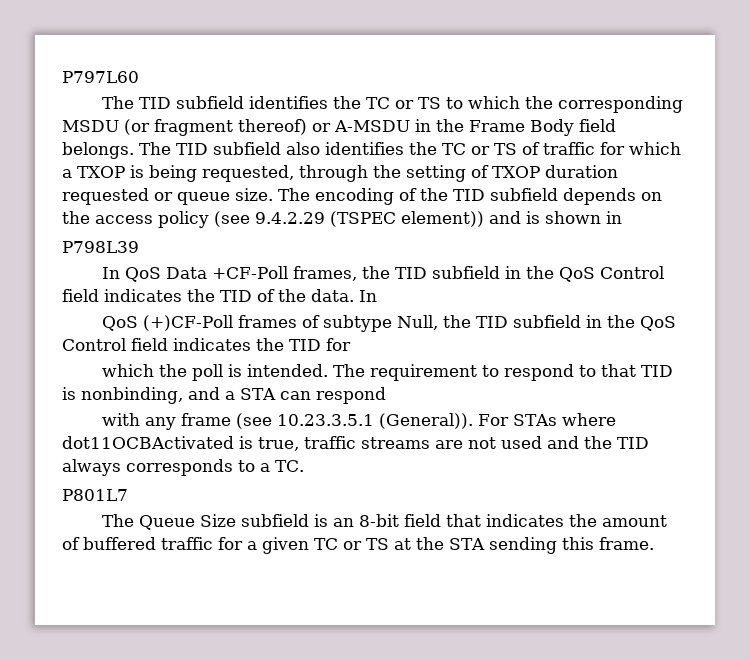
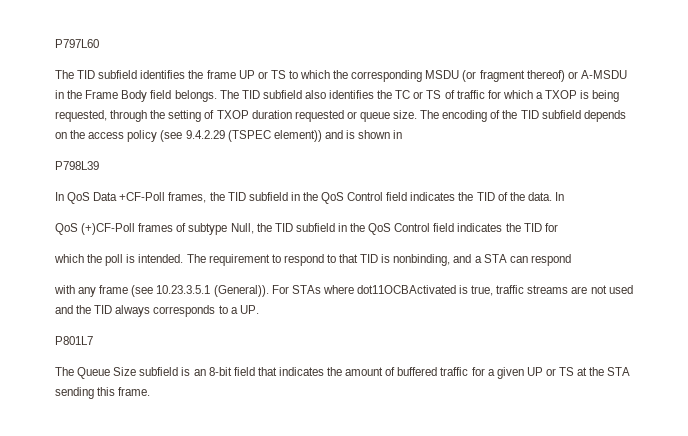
[366,97,391,109] TC -> [206,70,255,79] frame UP
[275,460,304,472] TC. -> [239,305,259,314] UP.
[314,538,338,550] TC -> [526,367,543,376] UP

